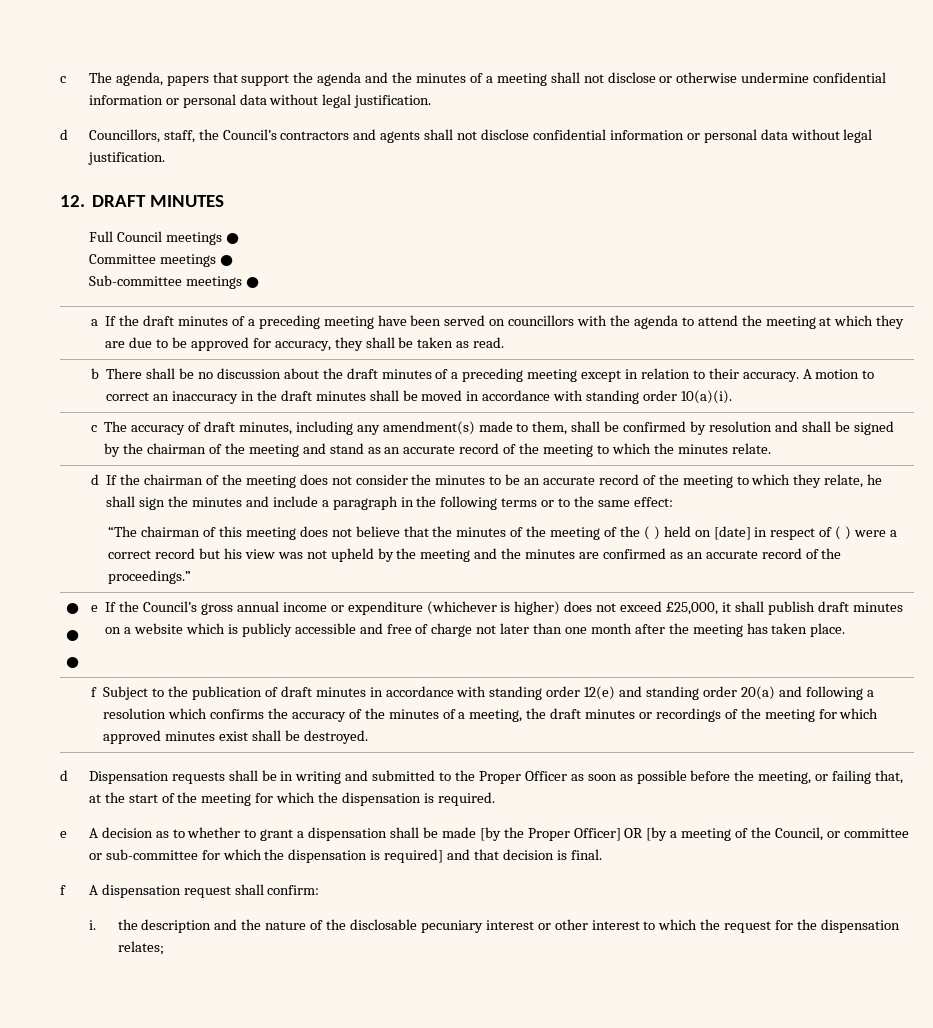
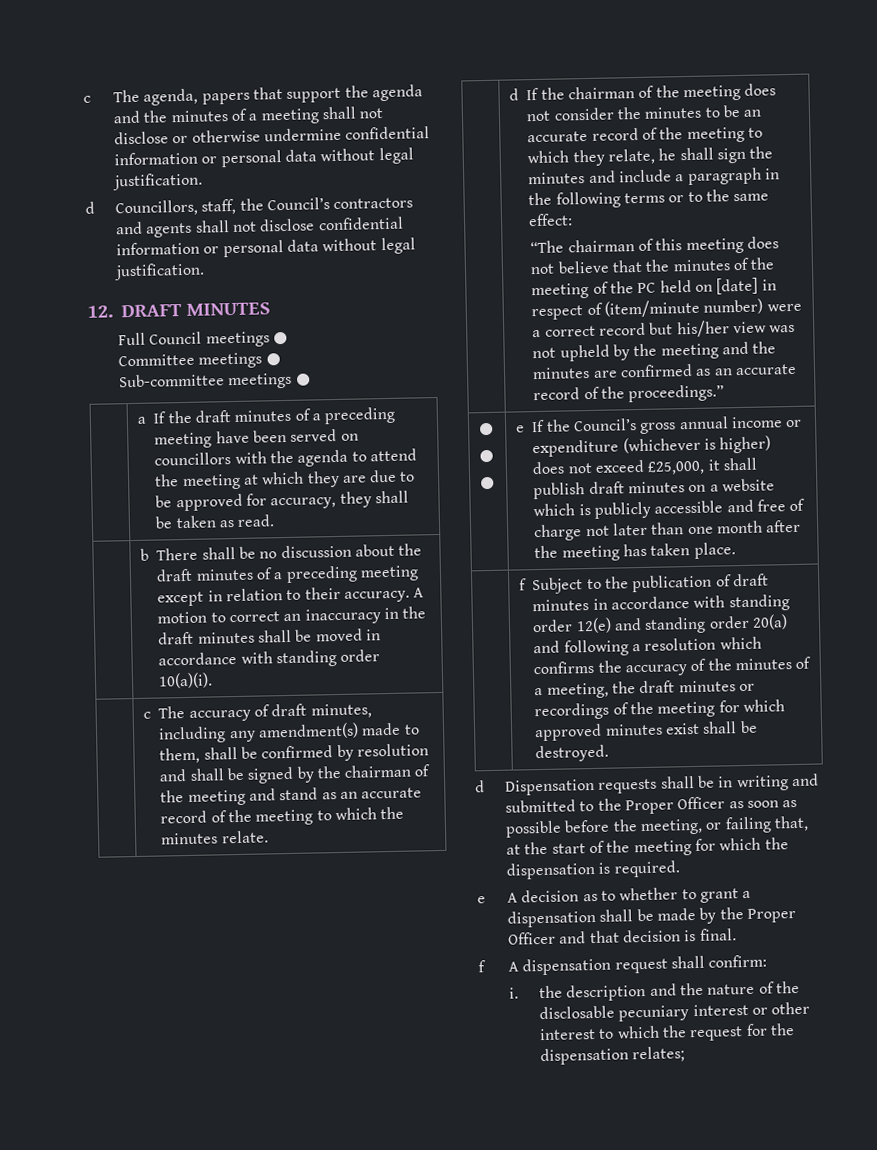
[643,526,660,540] ( ) -> [637,282,657,294] PC
[835,526,852,540] ( ) -> [603,298,764,318] (item/minute number)
[223,548,242,559] his -> [676,320,730,338] his/her
[479,827,909,841] [88,849,444,863] [by the Proper Officer] OR [by a meeting of the Council, or committee or sub-committee for which the dispensation is required] -> [699,907,796,924] [508,931,557,945] by the Proper Officer

